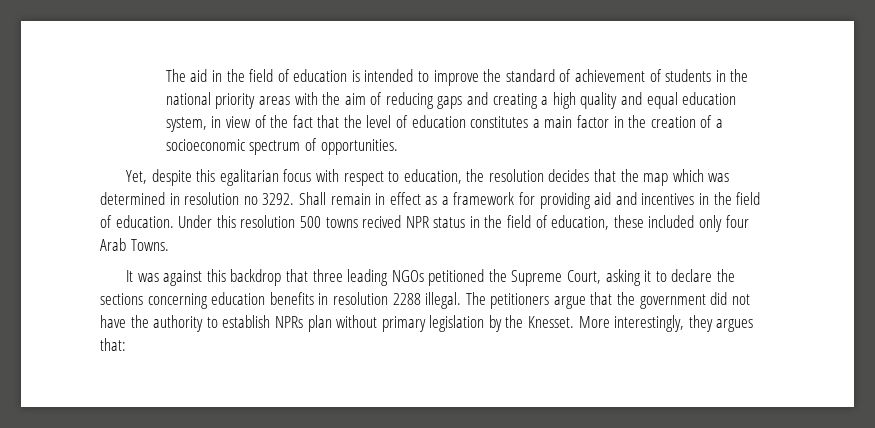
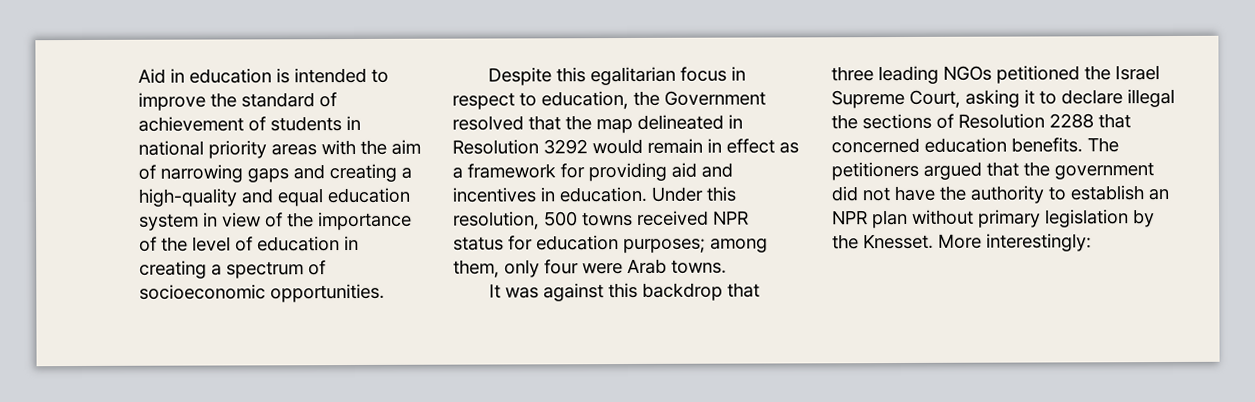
[165,69,290,82] The aid in the field of -> [137,68,185,84] Aid in
[730,69,749,82] the -> (361, 123) none
[385,92,434,109] reducing -> [159,164,243,183] narrowing
[552,92,618,109] high quality -> [137,188,238,207] high-quality
[165,117,207,132] system, -> [138,213,199,231] system
[292,115,340,128] fact that -> [317,211,412,231] [138,236,157,252] importance of
[470,115,723,128] [165,139,245,151] constitutes a main factor in the creation of a socioeconomic -> [343,235,359,251] [138,260,222,279] in creating a
(317, 144) none -> [138,284,266,300] socioeconomic
[125,169,192,186] Yet, despite -> [487,67,552,86] Despite
[315,169,339,182] with -> [730,66,746,81] in
[488,169,590,182] resolution decides -> [664,90,766,106] [452,115,524,131] Government resolved
[672,169,730,182] [100,192,326,205] which was determined in resolution no 3292. Shall -> [637,114,743,130] [452,138,643,155] delineated in Resolution 3292 would
[713,192,761,205] [100,215,112,228] the field of -> (556, 194) none
[240,215,296,228] resolution -> [453,211,540,230] resolution,
[362,215,402,228] recived -> [637,210,709,226] received
[469,215,749,232] [100,238,169,251] in the field of education, these included only four Arab Towns. -> [508,235,768,254] [453,258,727,278] for education purposes; among them, only four were Arab towns.
(507, 275) none -> [1115,65,1160,81] Israel
(713, 275) none -> [1127,88,1175,108] illegal
[147,292,462,309] concerning education benefits in resolution 2288 illegal. -> [936,113,1131,129] [831,137,1083,154] of Resolution 2288 that concerned education benefits.
[553,296,586,309] argue -> [923,161,982,180] argued
[274,316,303,328] NPRs -> [1148,189,1170,201] [832,210,868,225] an NPR
[614,315,754,332] [100,338,126,351] interestingly, they argues that: -> [986,233,1092,252] interestingly:

